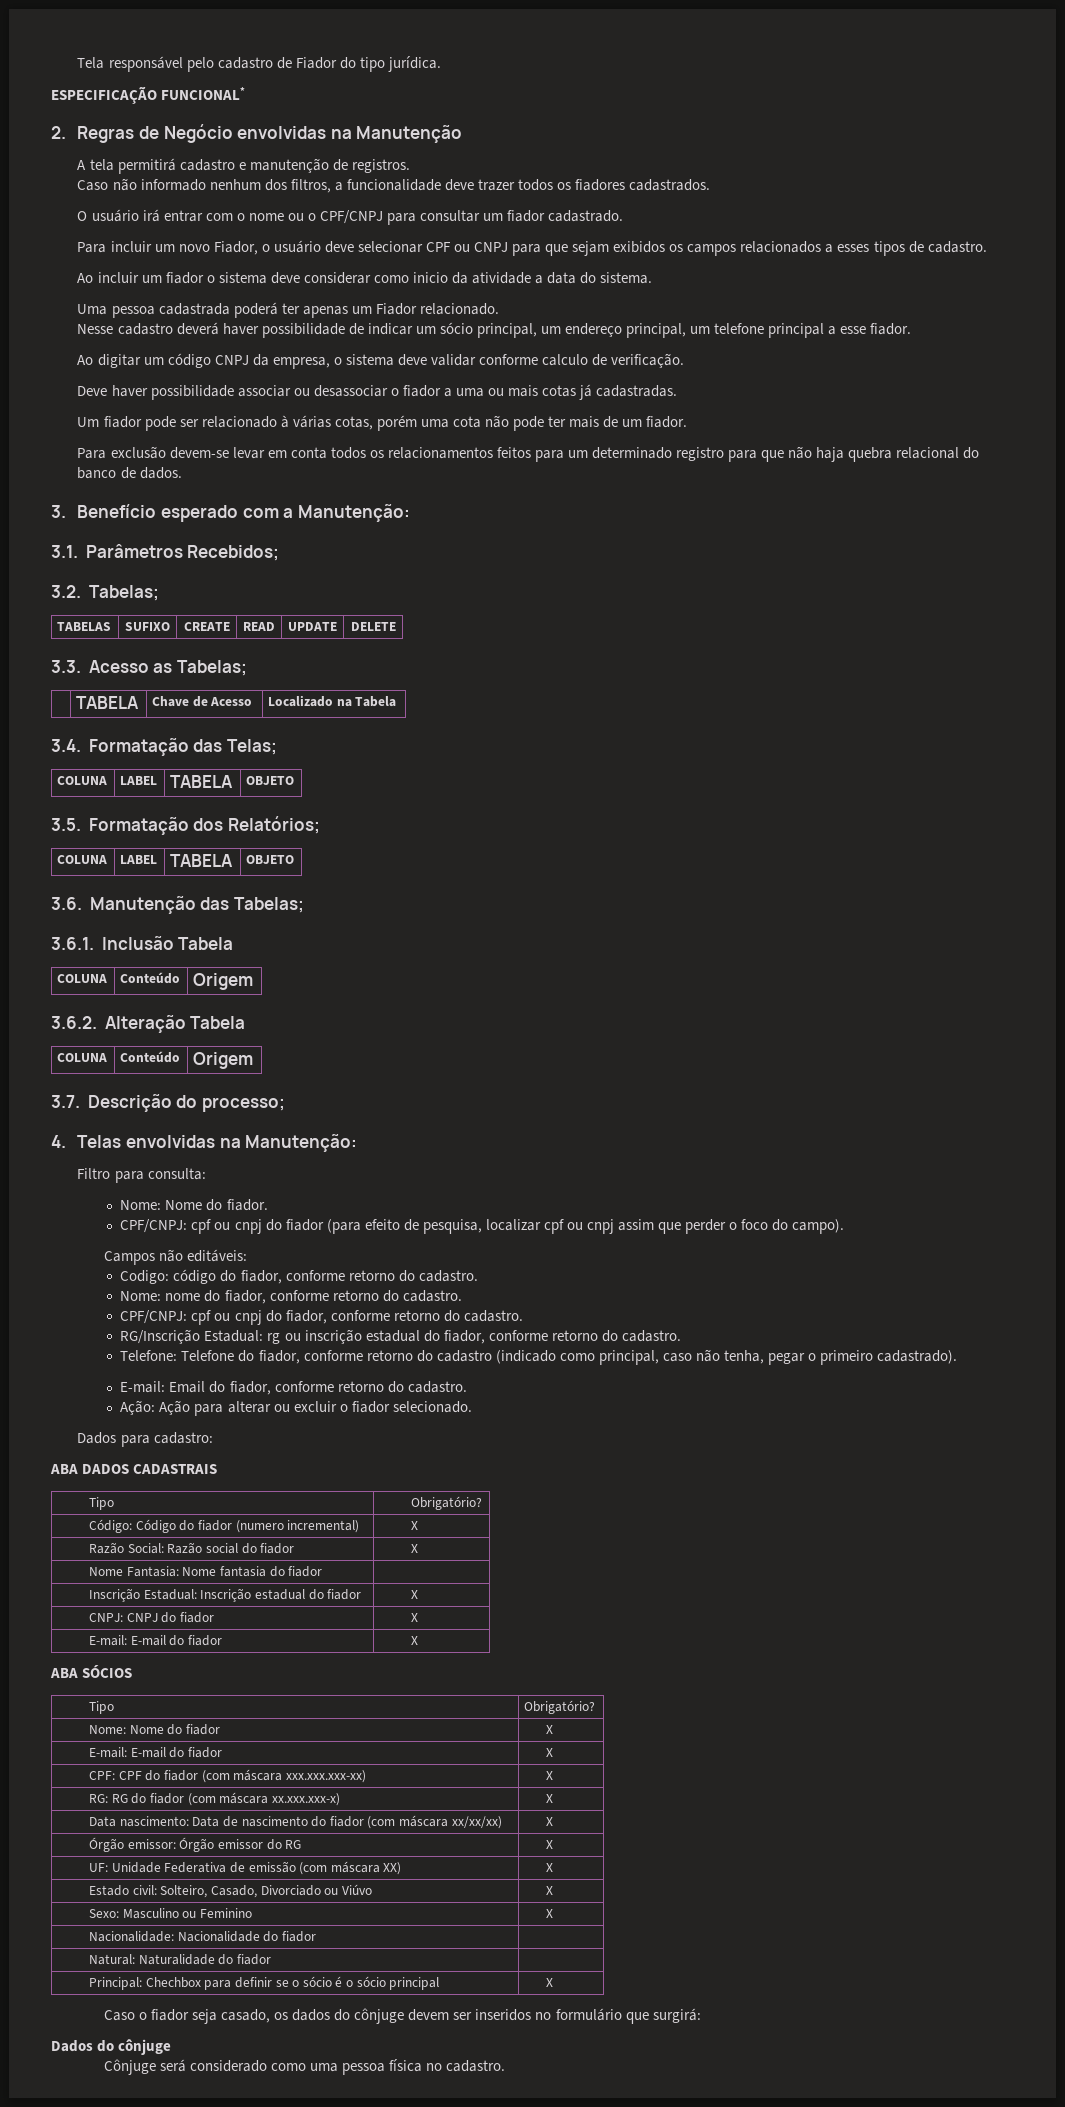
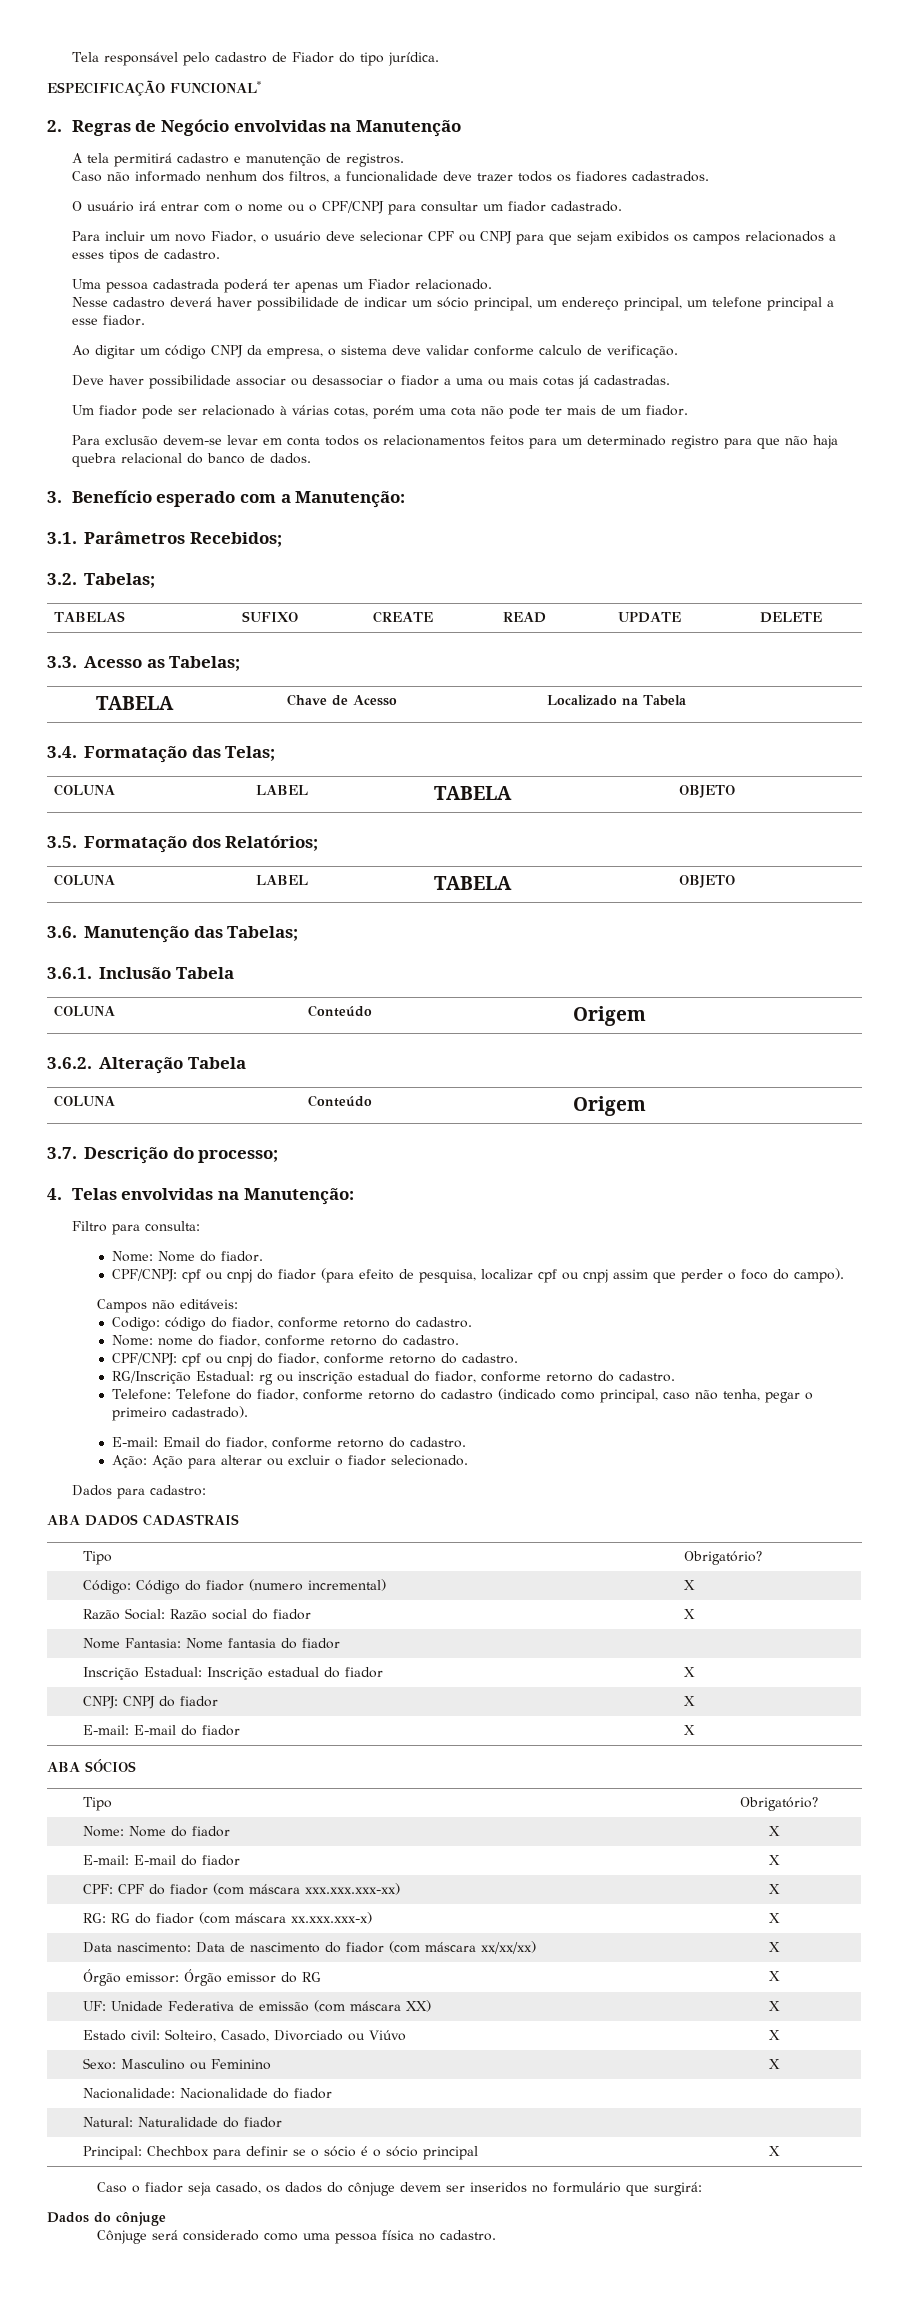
[77,272,653,284] // Ao incluir um fiador o sistema deve considerar como inicio da atividade a data do sistema. -> (220, 254) none

